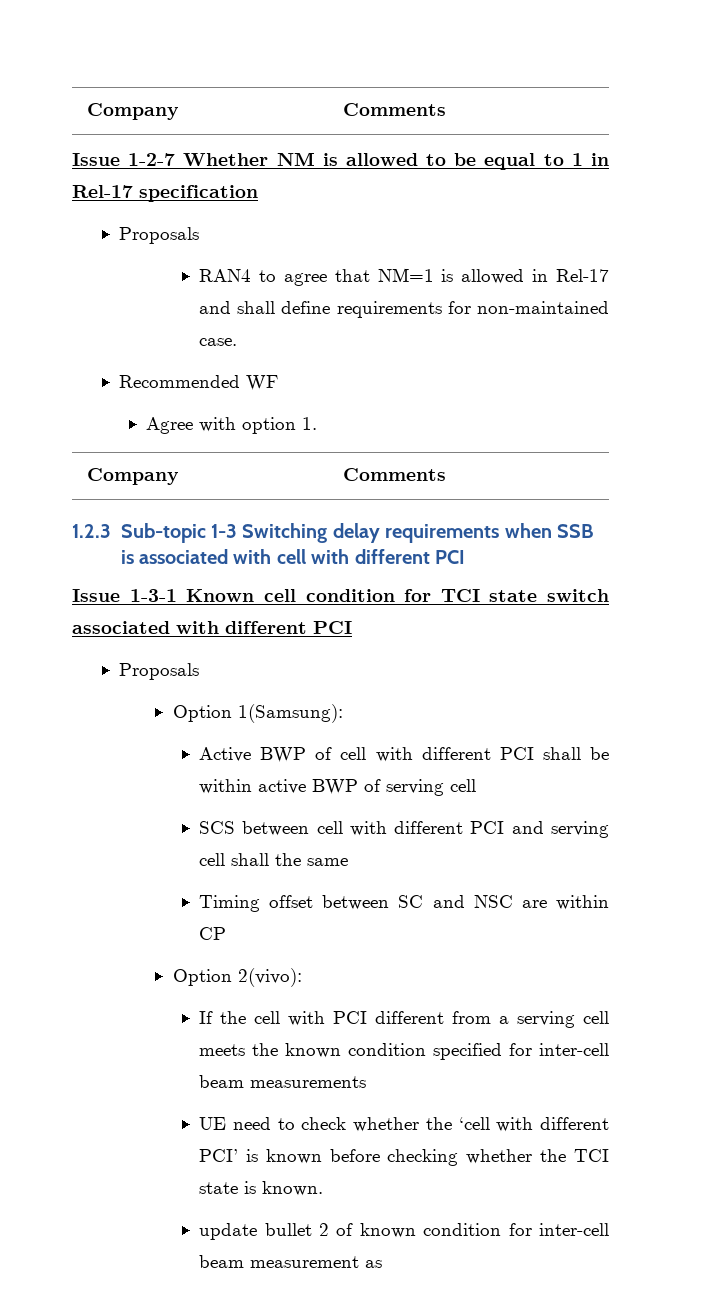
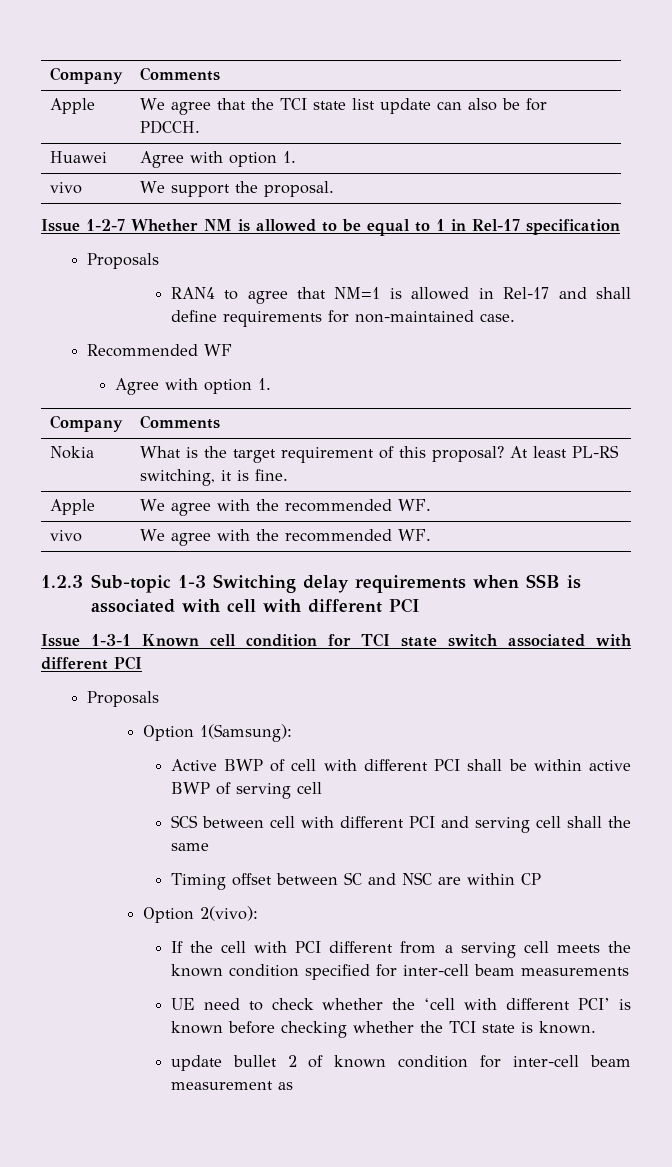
[86,103,179,120] [342,103,446,116] Company | Comments -> [49,67,123,84] [139,67,220,81] [49,98,95,114] [139,98,547,115] [139,120,200,134] [49,151,107,163] [139,151,296,168] [49,182,82,194] [139,181,334,197] Company | Comments // Apple | We agree that the TCI state list update can also be for PDCCH. // Huawei | Agree with option 1. // vivo | We support the proposal.
(446, 474) none -> [49,446,94,459] [139,445,619,463] [139,469,288,486] [49,499,95,515] [139,499,431,516] [49,530,82,542] [139,529,431,546] // Nokia | What is the target requirement of this proposal? At least PL-RS switching, it is fine. // Apple | We agree with the recommended WF. // vivo | We agree with the recommended WF.

